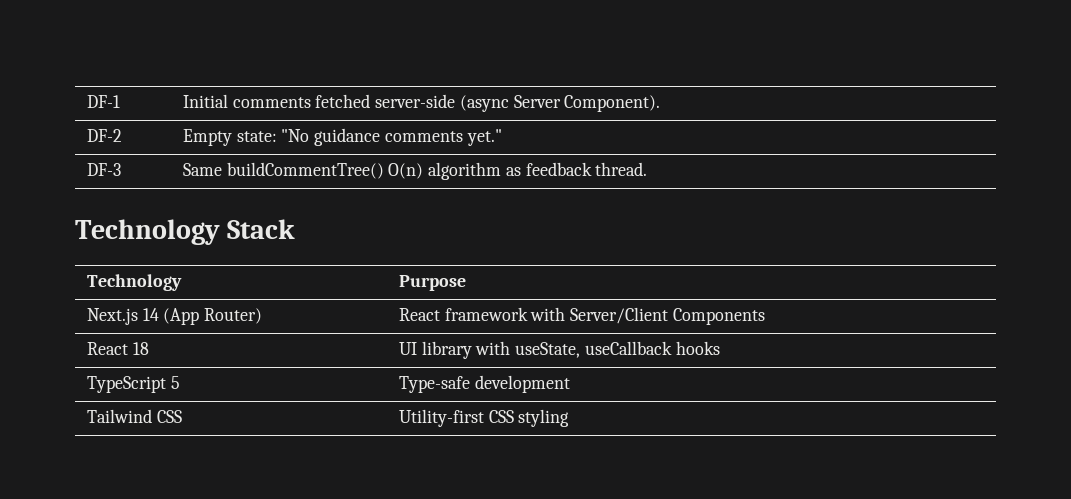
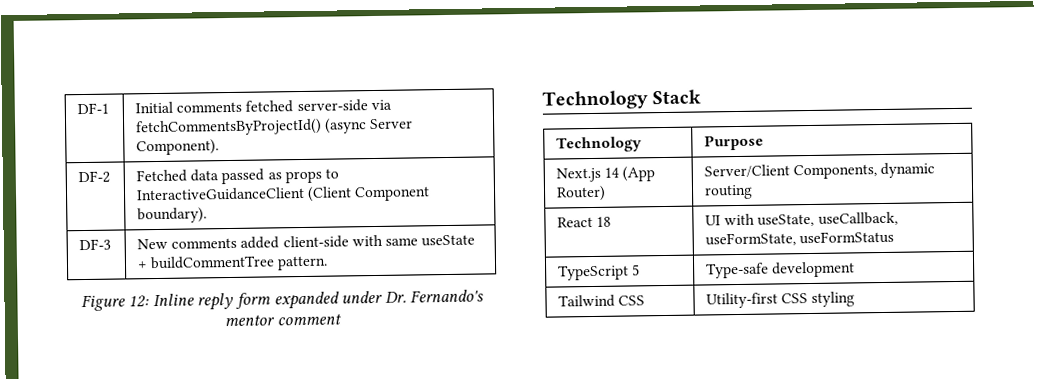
(456, 101) none -> [370,99,392,111] [136,118,323,137] via fetchCommentsByProjectId()
[182,128,502,146] [86,163,121,176] [182,162,648,180] Empty state: "No guidance comments yet." // DF-3 | Same buildCommentTree() O(n) algorithm as feedback thread. -> [136,168,340,185] [136,186,431,202] [137,207,208,224] [79,238,112,251] [137,234,476,250] [137,255,329,271] [80,289,485,312] [224,313,342,327] Fetched data passed as props to InteractiveGuidanceClient (Client Component boundary). // DF-3 | New comments added client-side with same useState + buildCommentTree pattern. // Figure 12: Inline reply form expanded under Dr. Fernando's mentor comment
[398,307,765,325] React framework with Server/Client Components -> [704,162,936,180] [704,184,754,200] Server/Client Components, dynamic routing
[421,341,472,359] library -> (722, 220) none
[584,341,720,355] useCallback hooks -> [817,211,898,226] [705,230,895,247] useCallback, useFormState, useFormStatus

